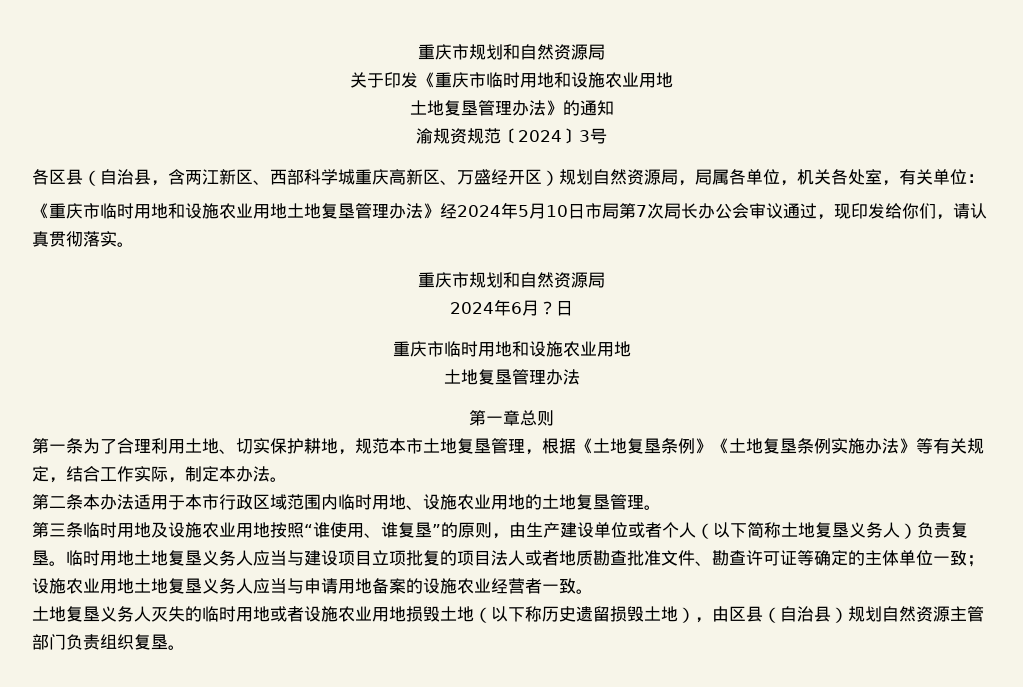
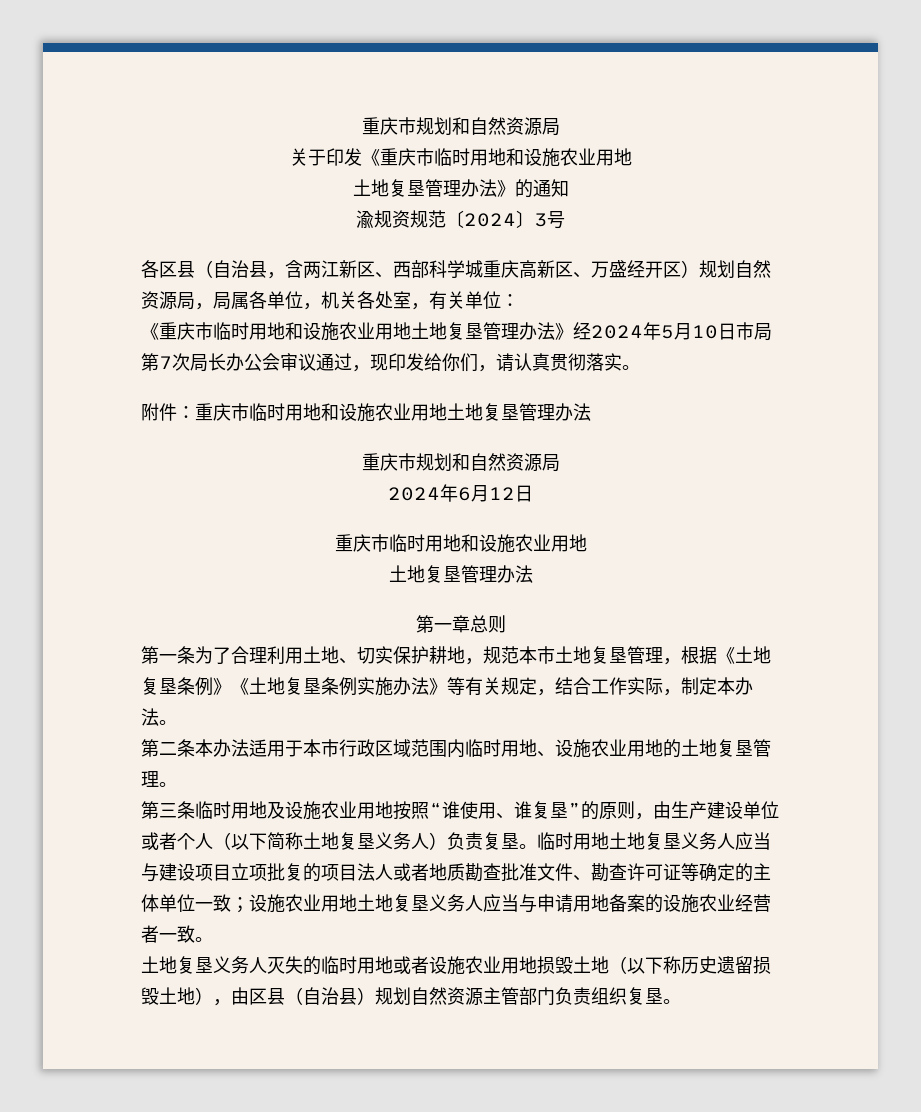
(134, 244) none -> [141,403,591,422] // 附件：重庆市临时用地和设施农业用地土地复垦管理办法
[539,301,556,315] ？ -> [489,487,515,500] 12

